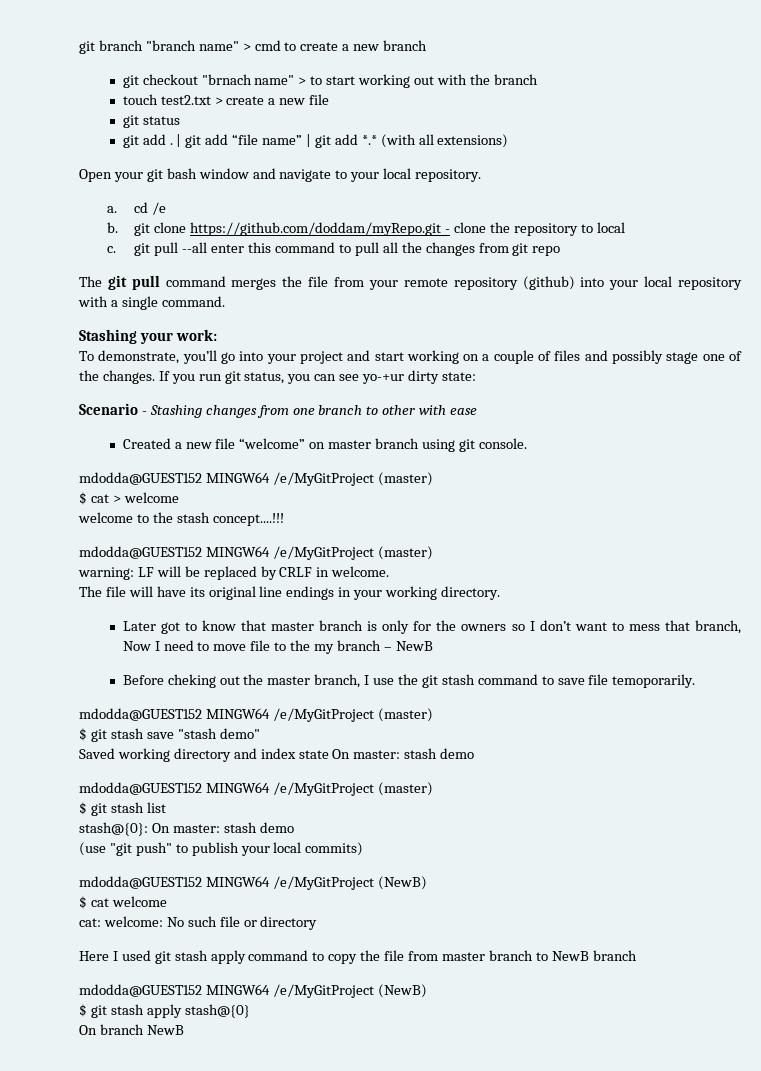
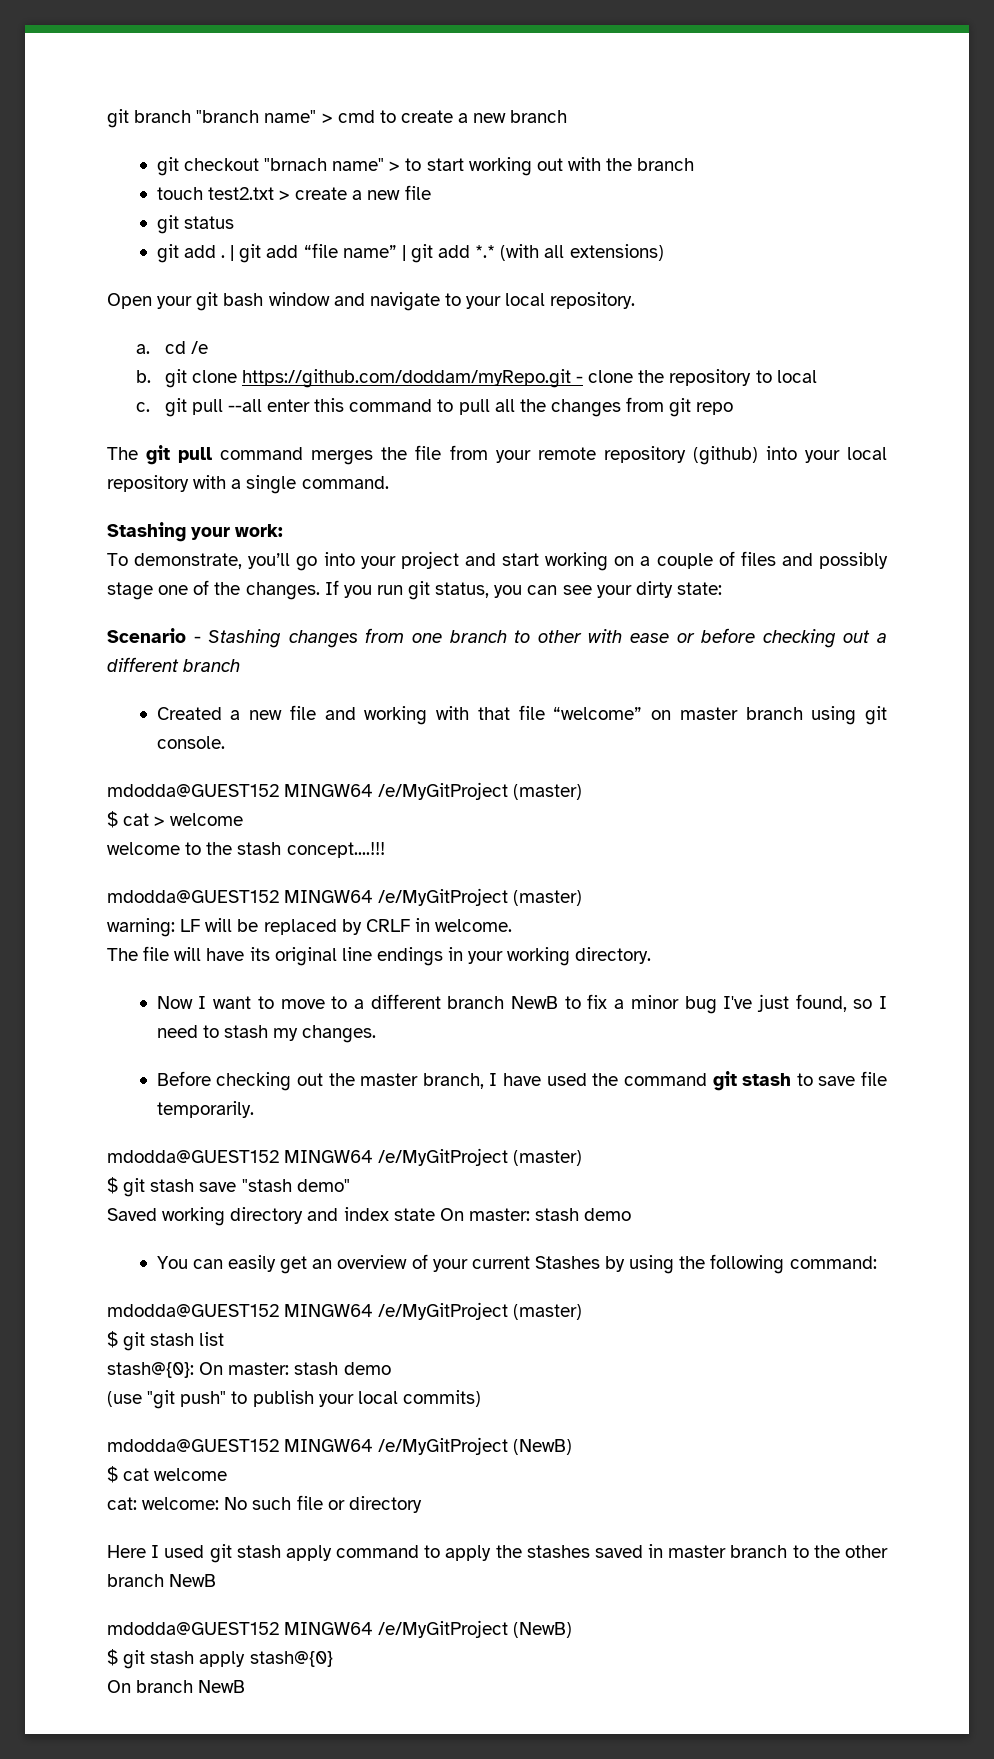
[362,374,405,384] yo-+ur -> [596,585,632,598] your
(478, 411) none -> [676,628,888,648] [107,657,241,672] or before checking out a different branch
(236, 443) none -> [324,705,545,725] and working with that file
[122,620,741,634] [122,640,433,654] Later got to know that master branch is only for the owners so I don’t want to mess that branch, Now I need to move file to the my branch – NewB -> [156,994,887,1014] [156,1025,377,1043] Now I want to move to a different branch NewB to fix a minor bug I've just found, so I need to stash my changes.
[167,674,216,688] cheking -> [216,1072,292,1091] checking
[373,674,538,688] use the git stash command -> [503,1071,792,1091] have used the command git stash
[612,674,696,688] temoporarily. -> [156,1101,254,1118] temporarily.
(475, 753) none -> [156,1254,877,1274] // You can easily get an overview of your current Stashes by using the following command:
[328,950,637,964] copy the file from master branch to NewB branch -> [445,1544,888,1561] [107,1574,217,1587] apply the stashes saved in master branch to the other branch NewB

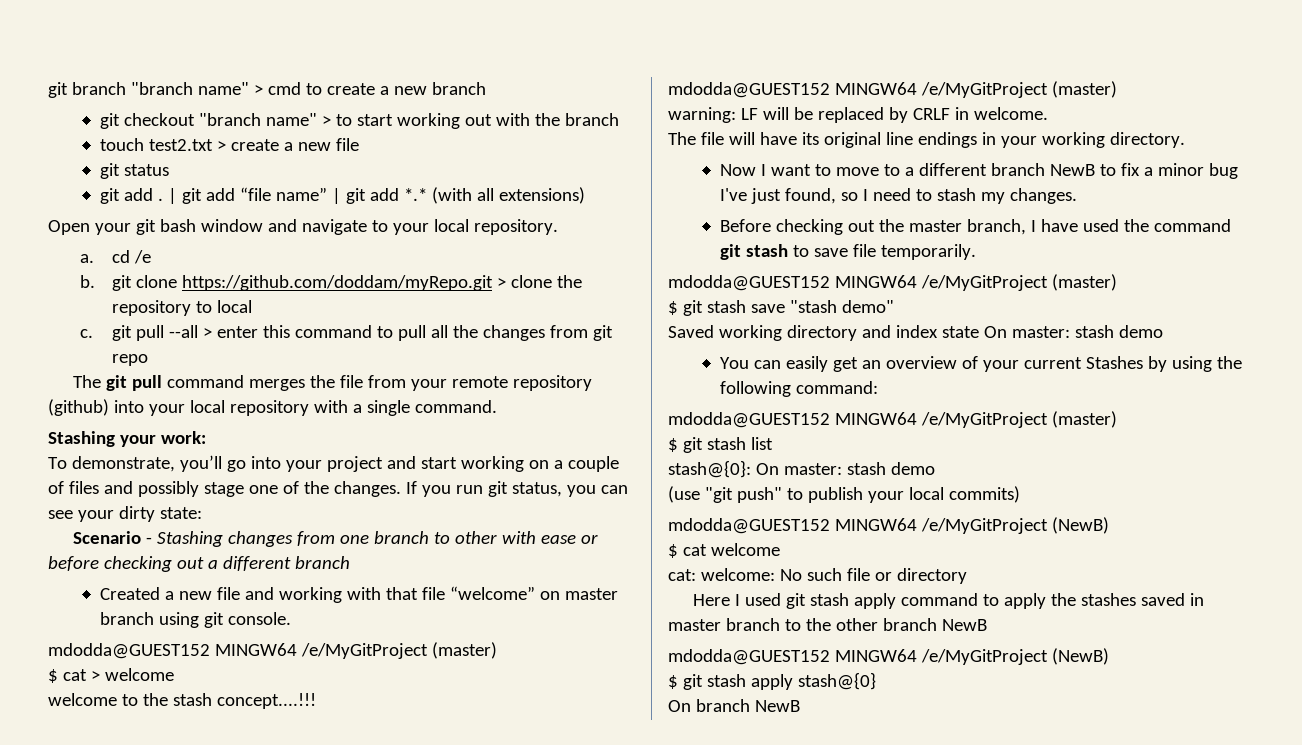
[263,158,327,171] "brnach -> [199,113,262,126] "branch
[576,376,584,383] - -> [496,278,506,288] >
(262, 405) none -> [202,328,212,338] >

